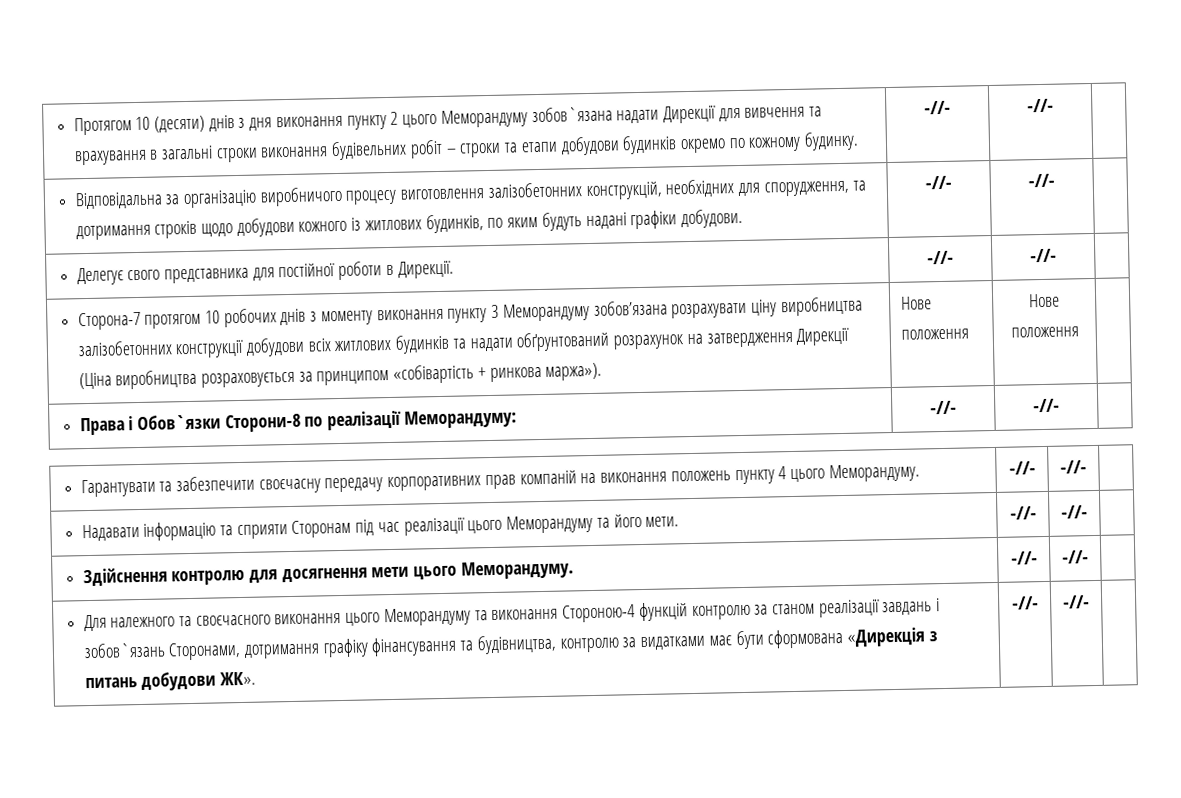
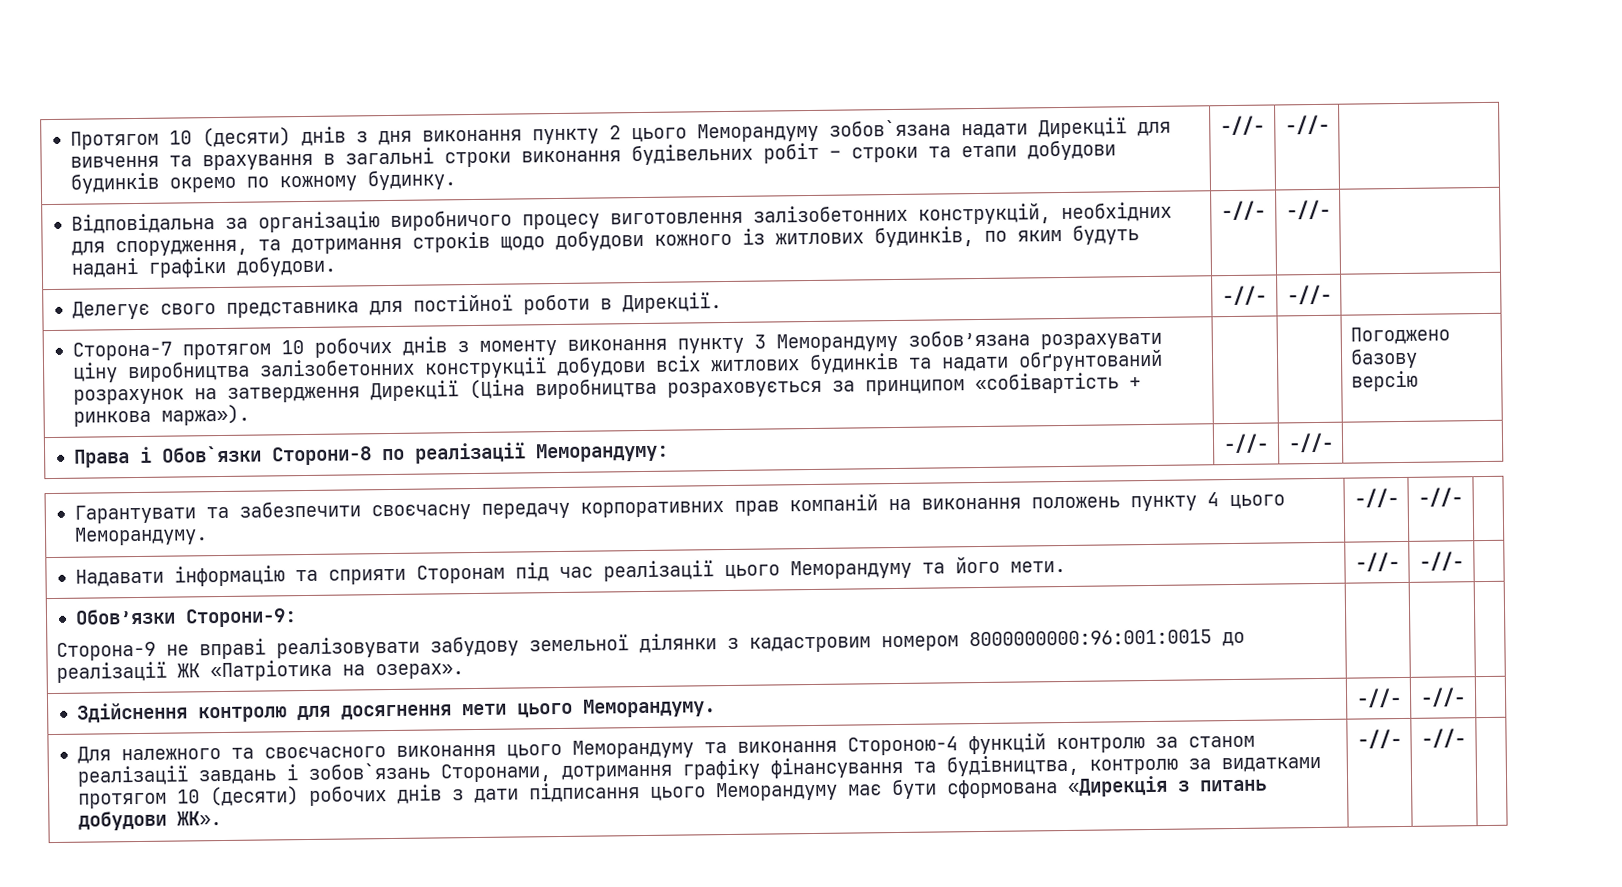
[901,296,933,310] [901,328,970,340] [1029,293,1060,308] [1010,326,1079,338] Нове положення | Нове положення | -> [1349,326,1450,345] [1349,348,1418,369] [1350,370,1418,392] | | Погоджено базову версію
(1088, 512) none -> [75,608,298,628] [55,629,1245,661] [55,659,464,683] // Обов’язки Сторони-9: // Сторона-9 не вправі реалізовувати забудову земельної ділянки з кадастровим номером 8000000000:96:001:0015 до реалізації ЖК «Патріотика на озерах». | | |
(706, 643) none -> [78,781,839,809] протягом 10 (десяти) робочих днів з дати підписання цього Меморандуму

